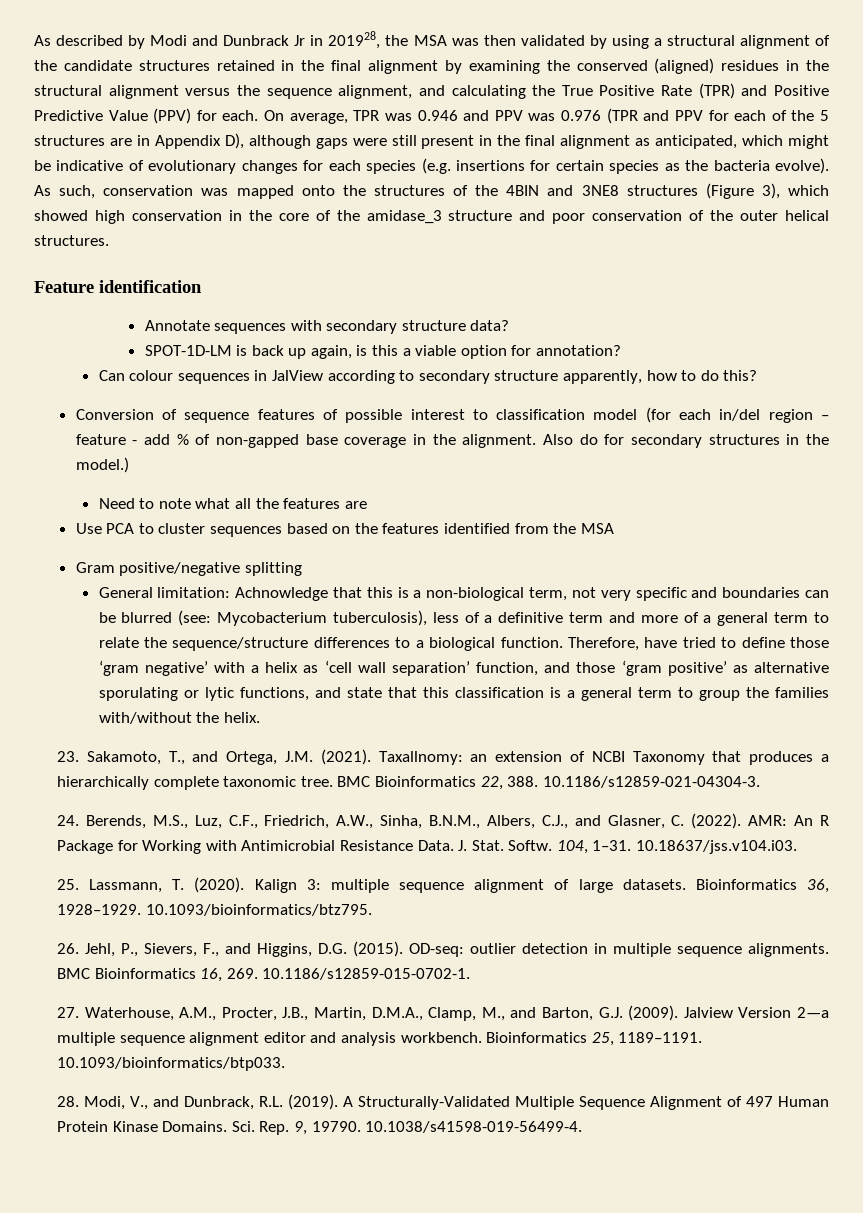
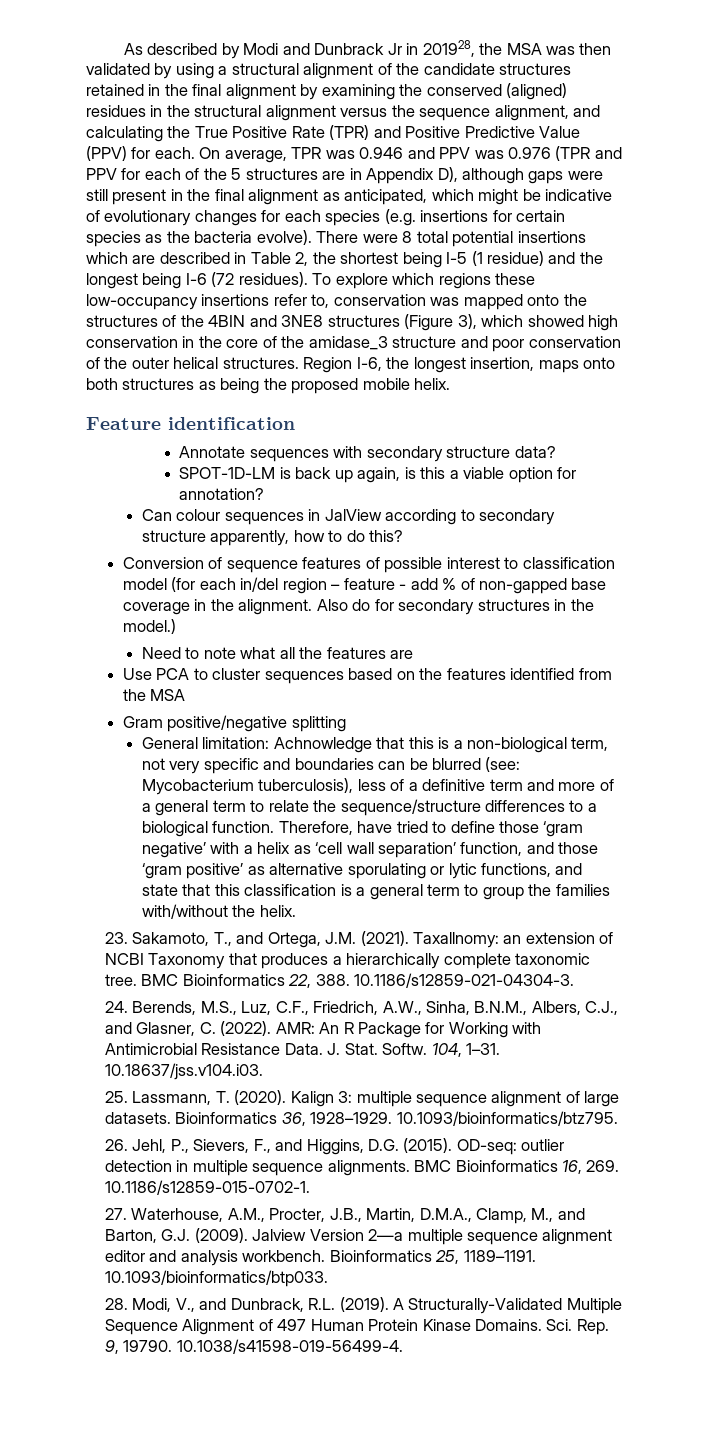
[34,185,96,199] As such, -> [316,231,586,247] [86,251,603,268] [86,272,536,289] [86,294,330,310] There were 8 total potential insertions which are described in Table 2, the shortest being I-5 (1 residue) and the longest being I-6 (72 residues). To explore which regions these low-occupancy insertions refer to,
(109, 240) none -> [303,357,616,373] [86,378,451,394] Region I-6, the longest insertion, maps onto both structures as being the proposed mobile helix.

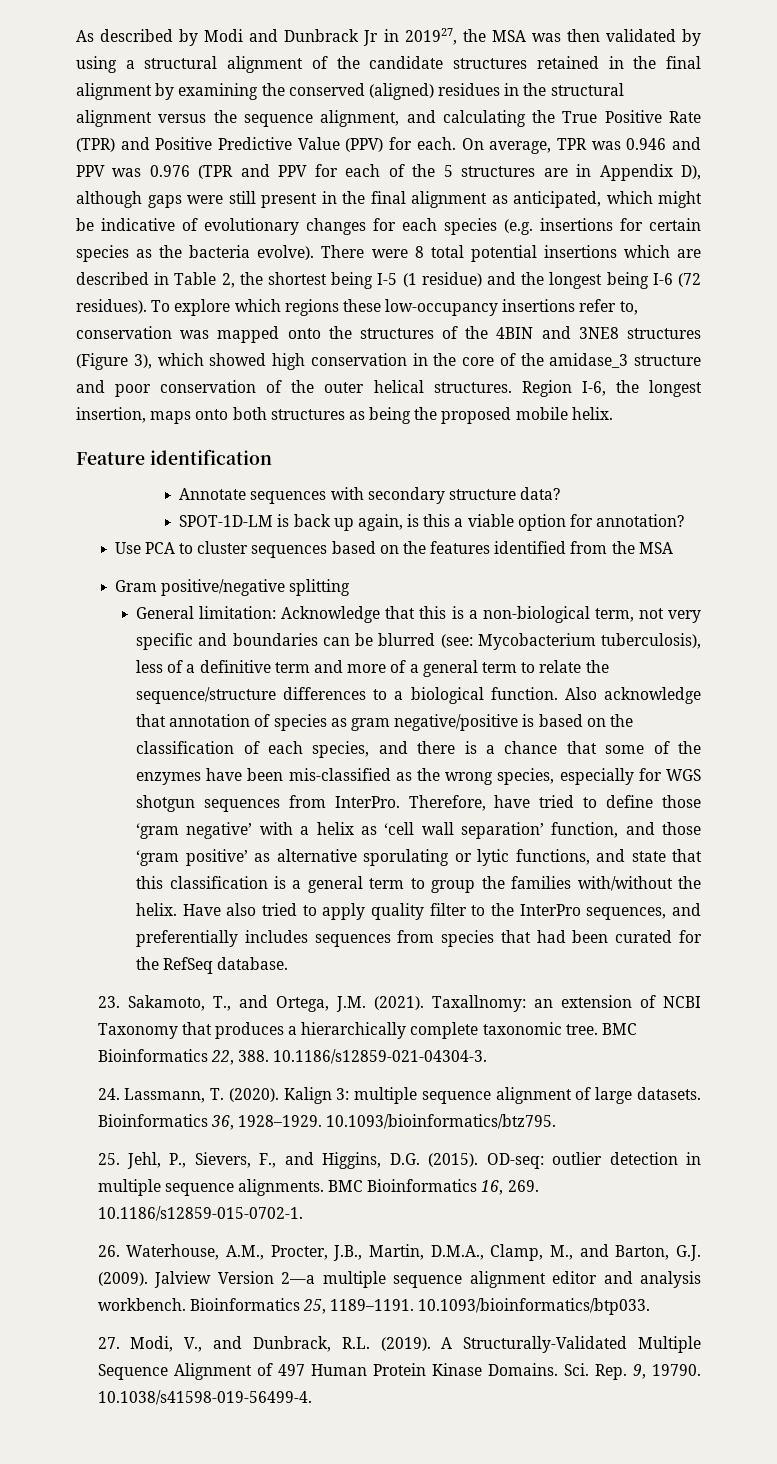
[422,40,475,57] 201928, -> [404,28,457,45] 201927,
[141,509,555,525] [141,530,404,546] [122,557,615,573] [122,577,607,594] [122,599,594,615] [122,619,176,634] [141,647,413,659] // Can colour sequences in JalView according to secondary structure apparently, how to do this? // Conversion of sequence features of possible interest to classification model (for each in/del region – feature - add % of non-gapped base coverage in the alignment. Also do for secondary structures in the model.) // Need to note what all the features are -> (685, 520) none
[273,737,372,753] Achnowledge -> [281,606,381,623] Acknowledge
(275, 827) none -> [564,687,701,704] [136,714,633,731] [136,741,701,758] [136,768,701,785] [136,795,400,812] Also acknowledge that annotation of species as gram negative/positive is based on the classification of each species, and there is a chance that some of the enzymes have been mis-classified as the wrong species, especially for WGS shotgun sequences from InterPro.
(296, 911) none -> [182,903,701,920] [136,930,702,947] [136,957,289,974] Have also tried to apply quality filter to the InterPro sequences, and preferentially includes sequences from species that had been curated for the RefSeq database.
[132,1001,619,1015] [104,1021,542,1038] [104,1043,500,1057] [104,1063,263,1080] [104,1091,128,1103] Berends, M.S., Luz, C.F., Friedrich, A.W., Sinha, B.N.M., Albers, C.J., and Glasner, C. (2022). AMR: An R Package for Working with Antimicrobial Resistance Data. J. Stat. Softw. 104, 1–31. 10.18637/jss.v104.i03. // 25. -> (120, 1094) none
[104,1139,128,1151] 26. -> [97,1153,120,1165] 25.
[104,1208,127,1220] 27. -> [97,1245,120,1257] 26.
[104,1298,128,1310] 28. -> [97,1337,120,1349] 27.

